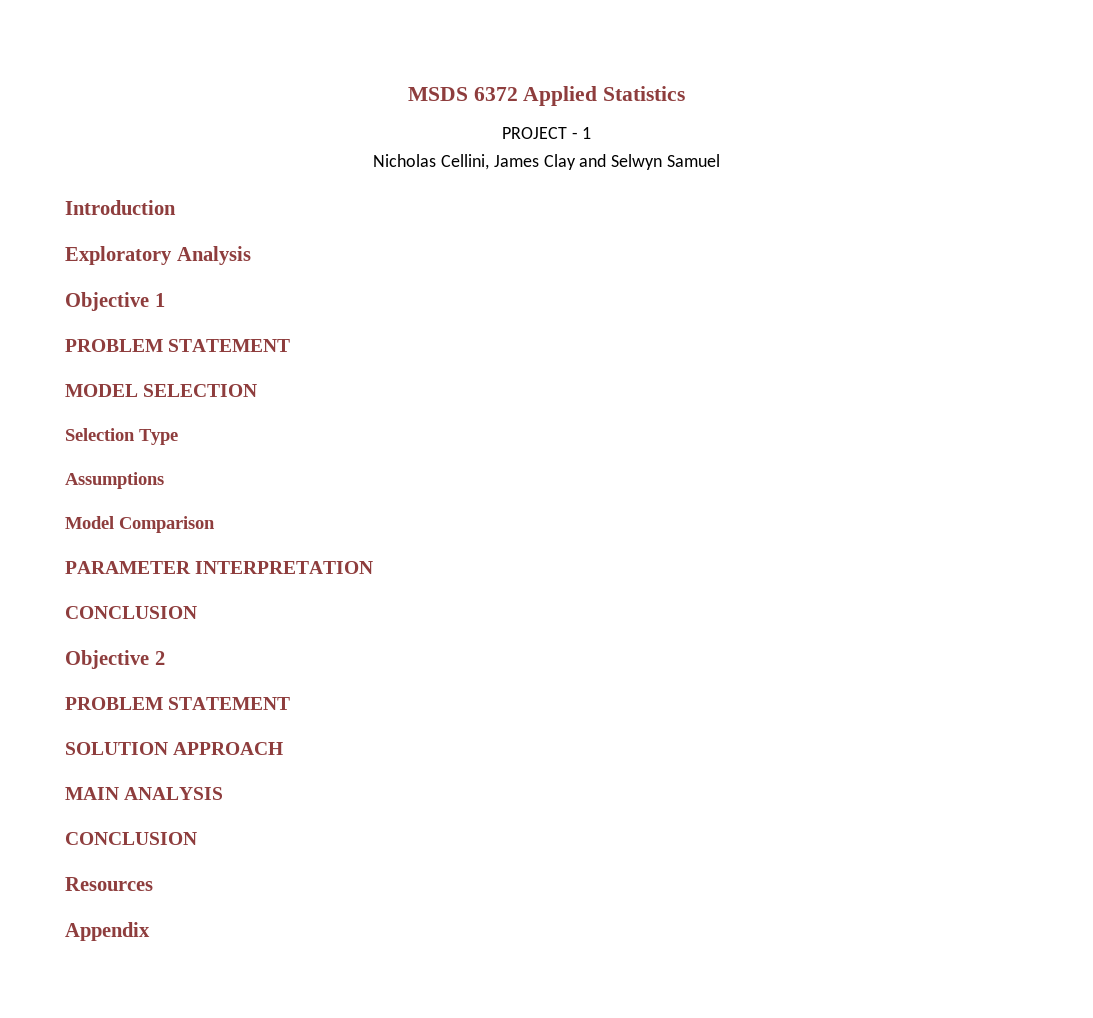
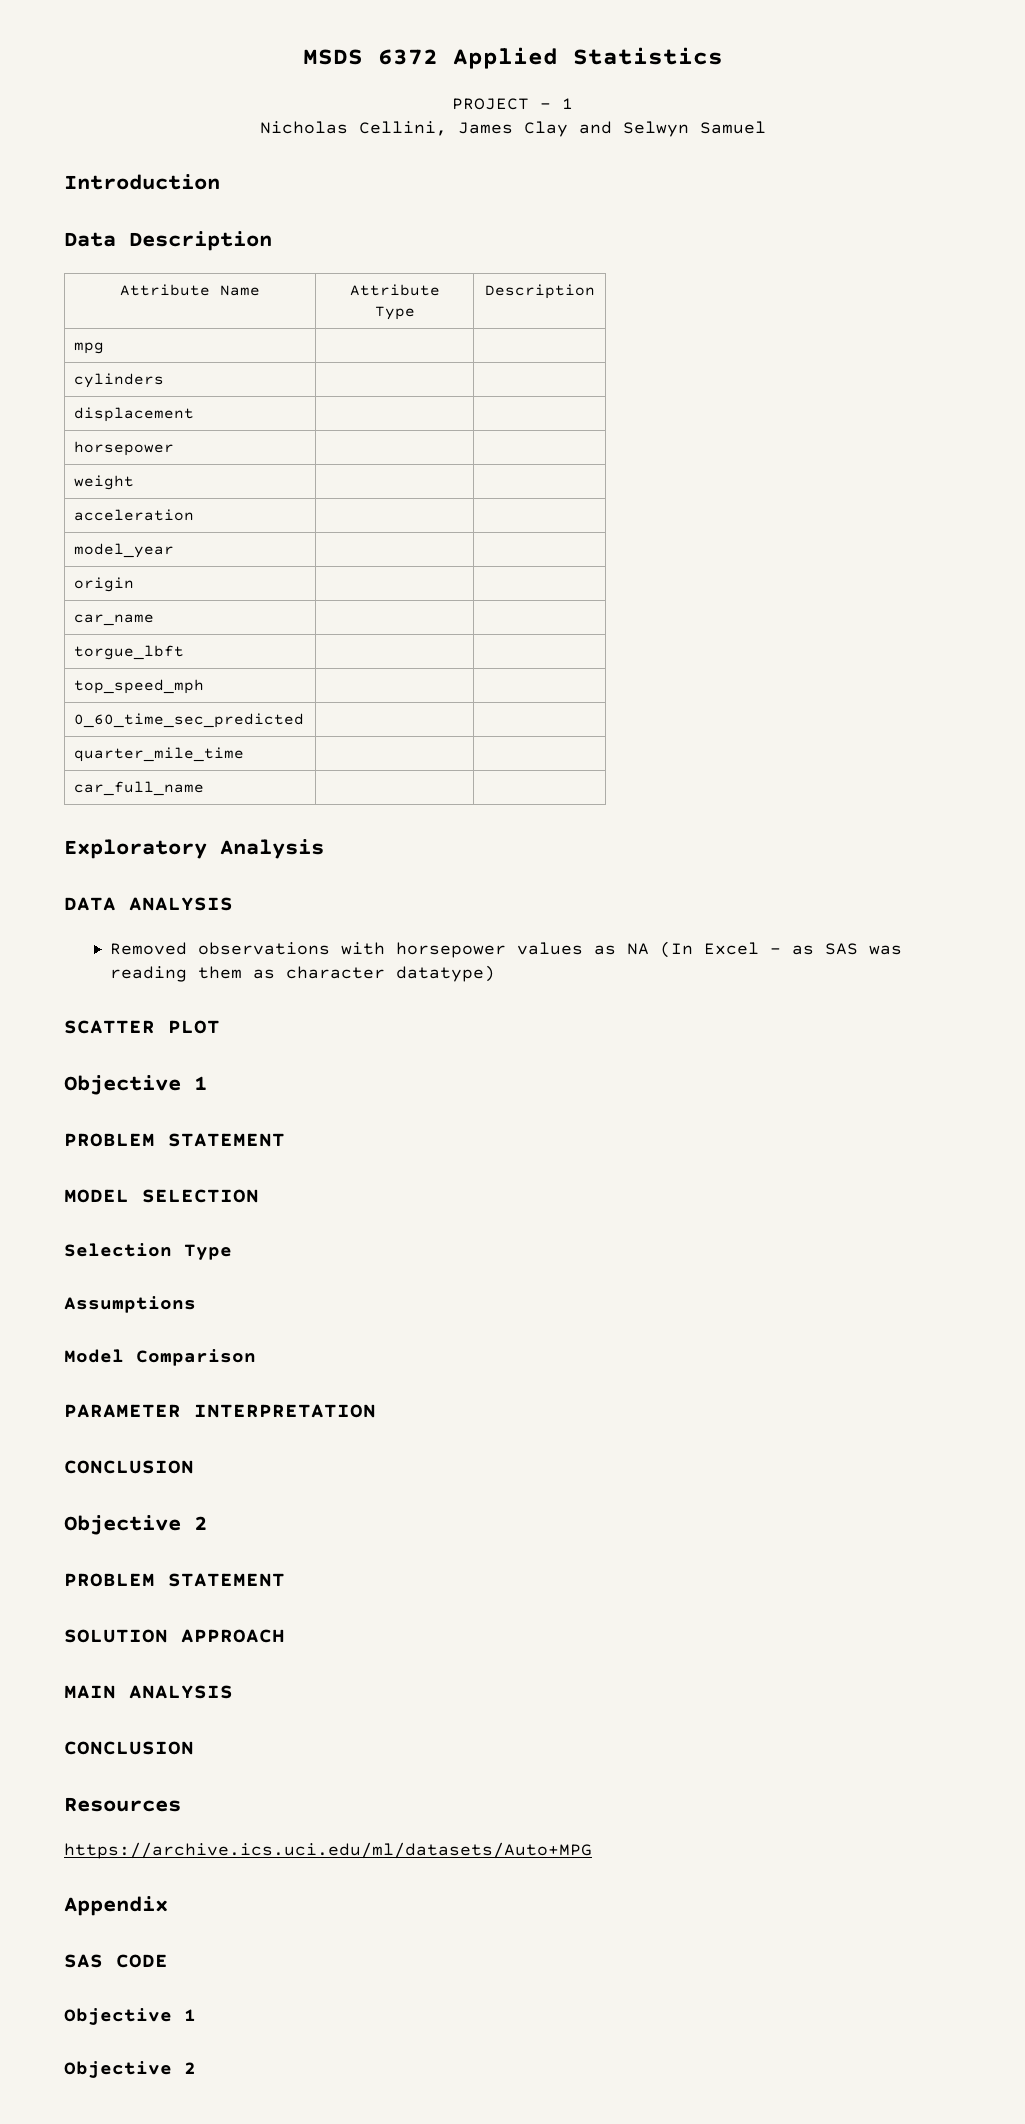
[65,246,251,265] Exploratory Analysis -> [64,231,272,251] [120,284,260,296] [349,284,440,296] [374,306,415,320] [484,284,595,299] [74,342,105,354] [74,373,165,388] [74,407,195,422] [74,441,175,456] [74,475,135,490] [74,509,195,521] [74,543,175,558] [74,577,135,592] [74,614,155,626] [74,645,185,660] [74,679,205,694] [74,713,305,728] [74,747,245,762] [74,781,205,796] [64,839,324,859] [64,897,233,911] [110,941,903,958] [110,965,496,982] [64,1020,220,1034] Data Description // Attribute Name | Attribute Type | Description // mpg | | // cylinders | | // displacement | | // horsepower | | // weight | | // acceleration | | // model_year | | // origin | | // car_name | | // torgue_lbft | | // top_speed_mph | | // 0_60_time_sec_predicted | | // quarter_mile_time | | // car_full_name | | // Exploratory Analysis // DATA ANALYSIS // Removed observations with horsepower values as NA (In Excel – as SAS was reading them as character datatype) // SCATTER PLOT
(153, 884) none -> [64,1842,592,1859] // https://archive.ics.uci.edu/ml/datasets/Auto+MPG
(150, 931) none -> [64,1954,168,1968] [64,2008,196,2025] [64,2061,196,2078] // SAS CODE // Objective 1 // Objective 2

